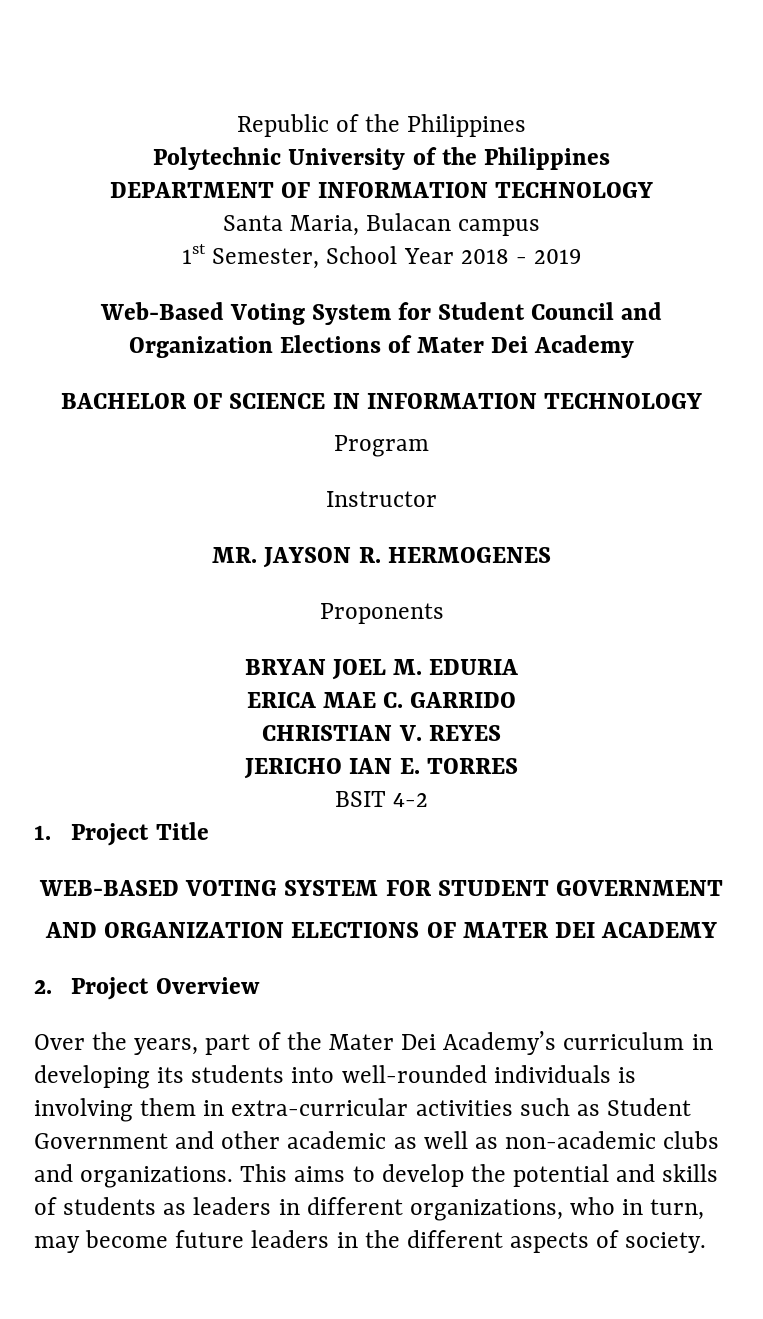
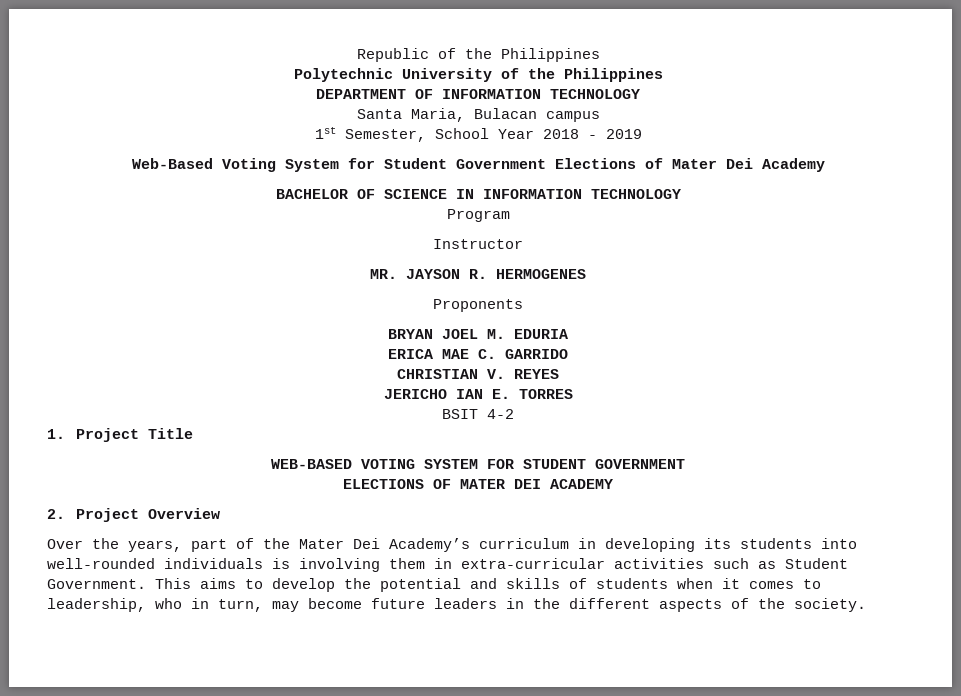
[531,302,663,320] [128,336,273,358] Council and Organization -> [455,159,546,169] Government
[45,922,285,938] AND ORGANIZATION -> (685, 464) none
[34,1131,720,1149] [34,1164,234,1188] Government and other academic as well as non-academic clubs and organizations. -> [47,579,146,589] Government.
[163,1197,563,1221] as leaders in different organizations, -> [677,578,821,589] [47,598,146,612] when it comes to leadership,
(620, 1239) none -> [758,598,785,609] the

